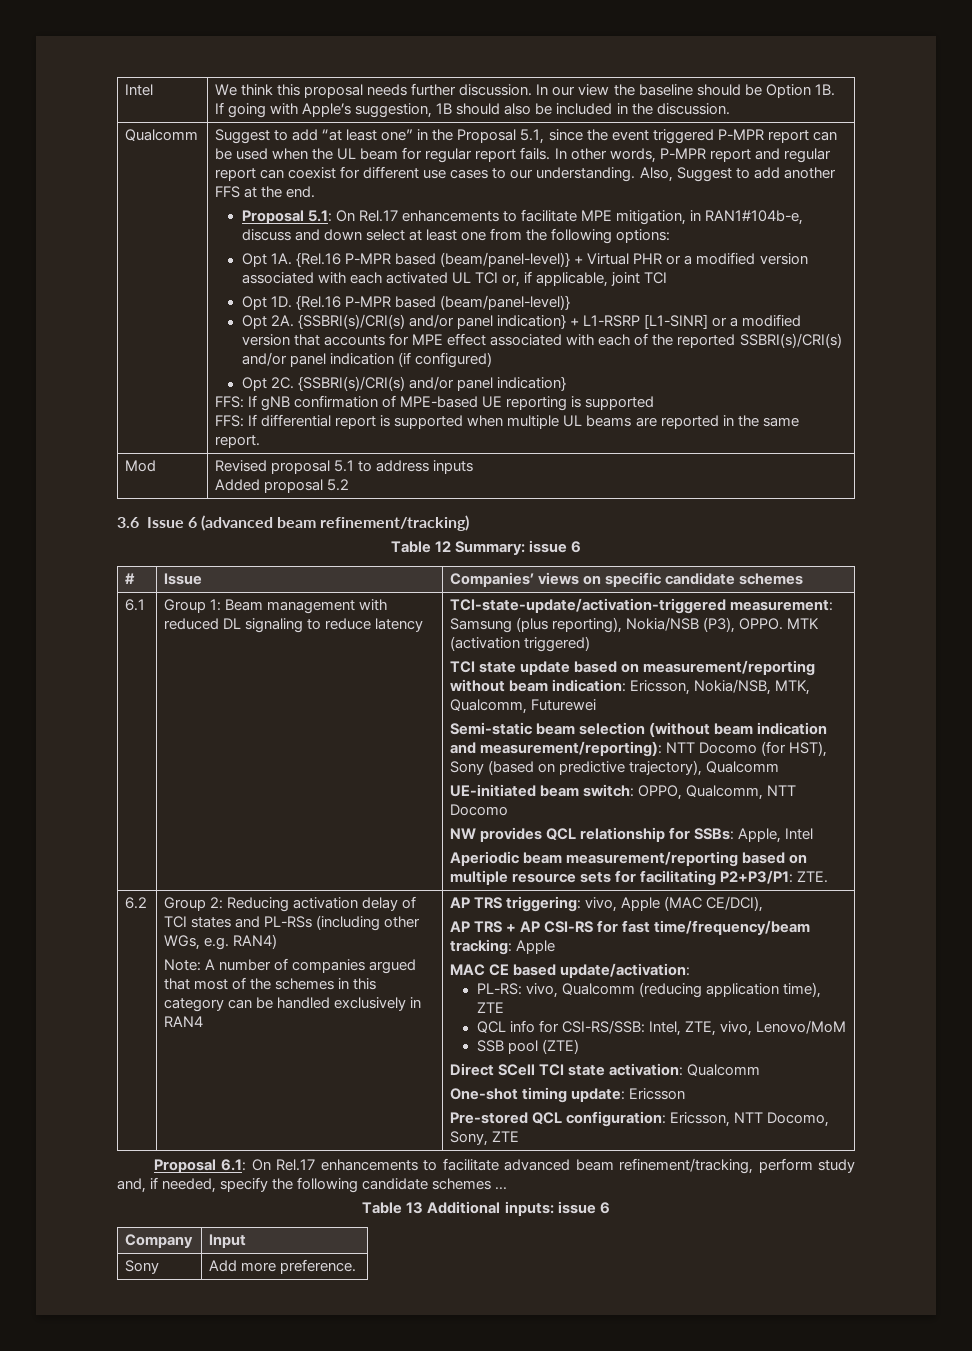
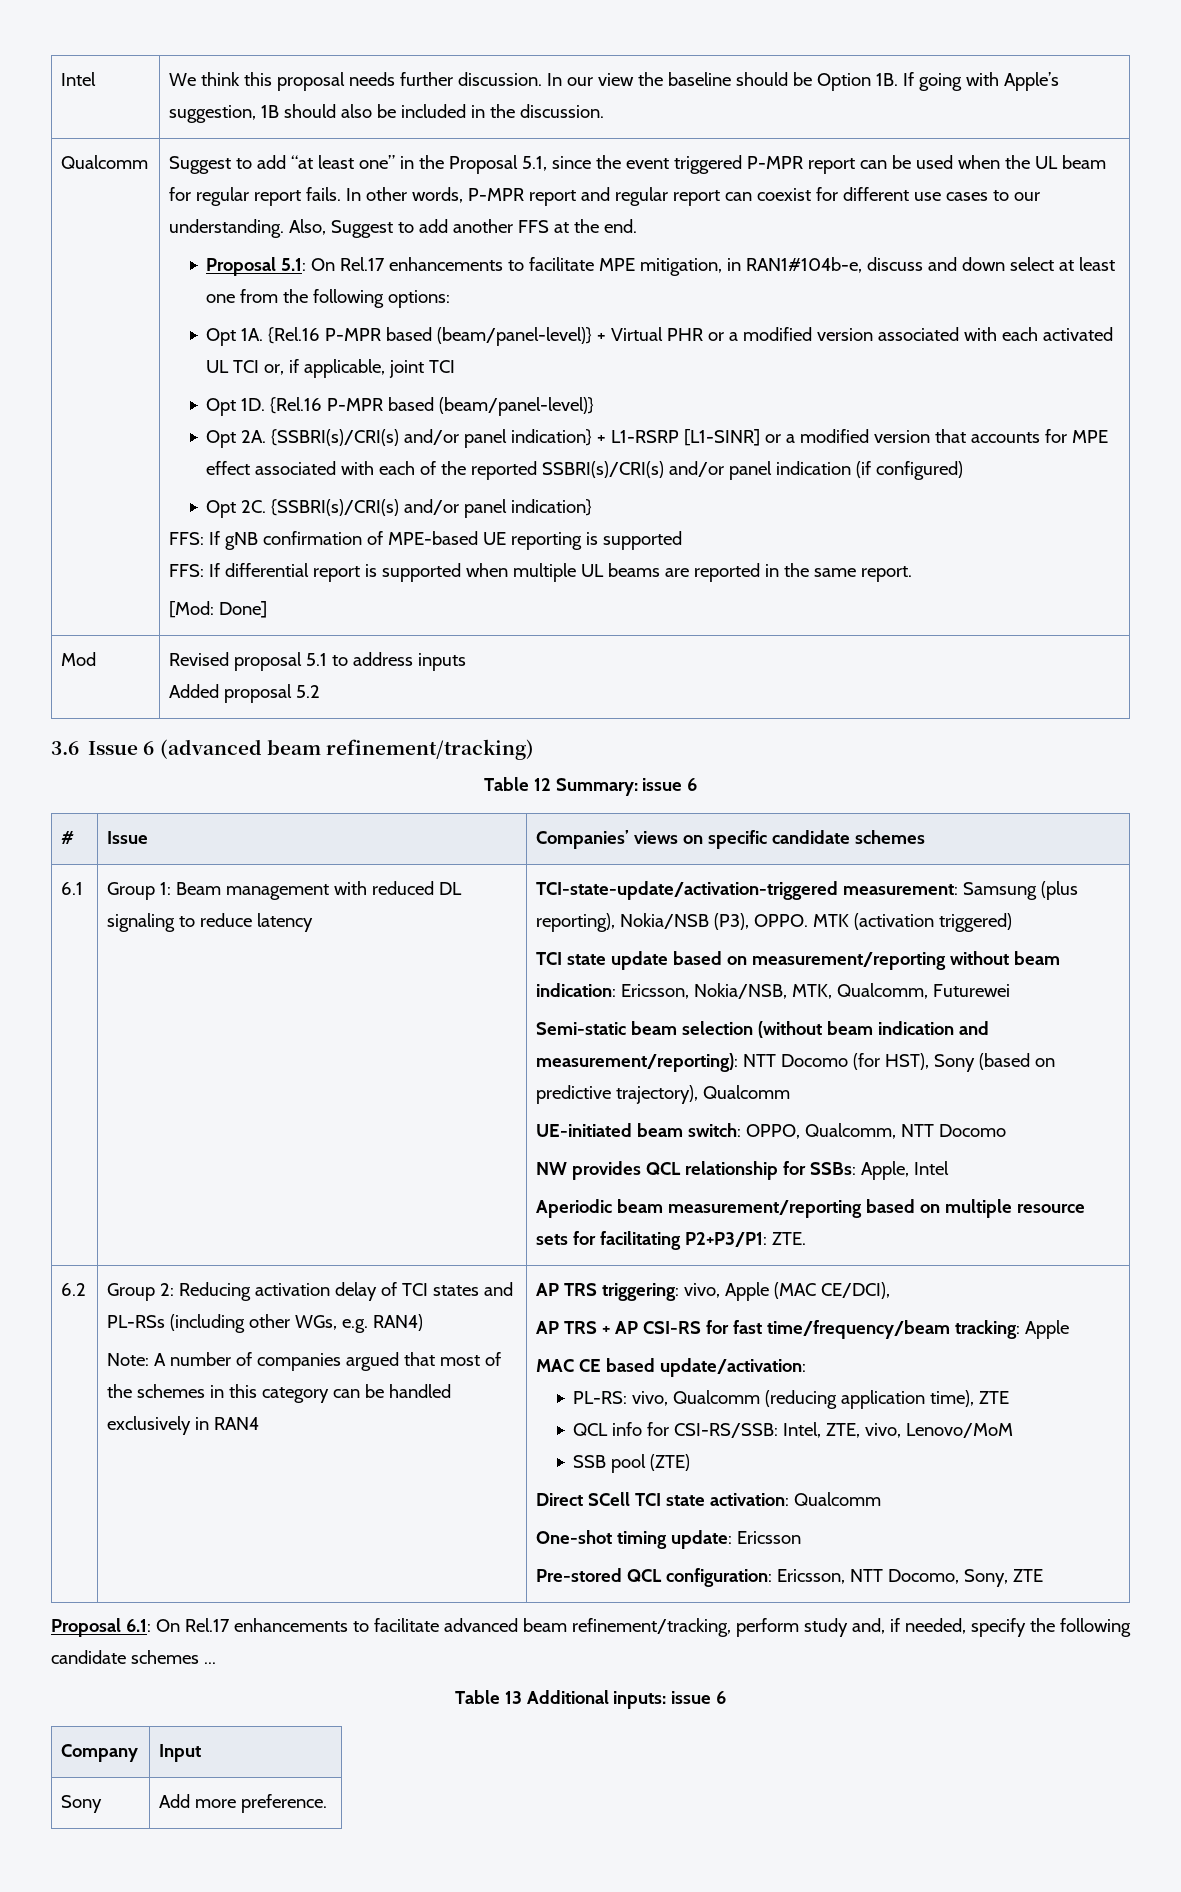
(261, 441) none -> [169,601,268,618] // [Mod: Done]

